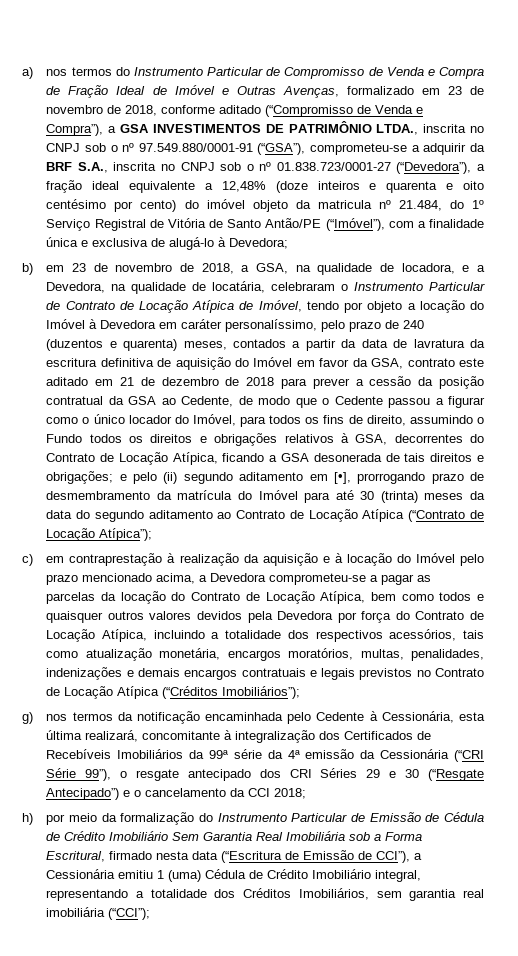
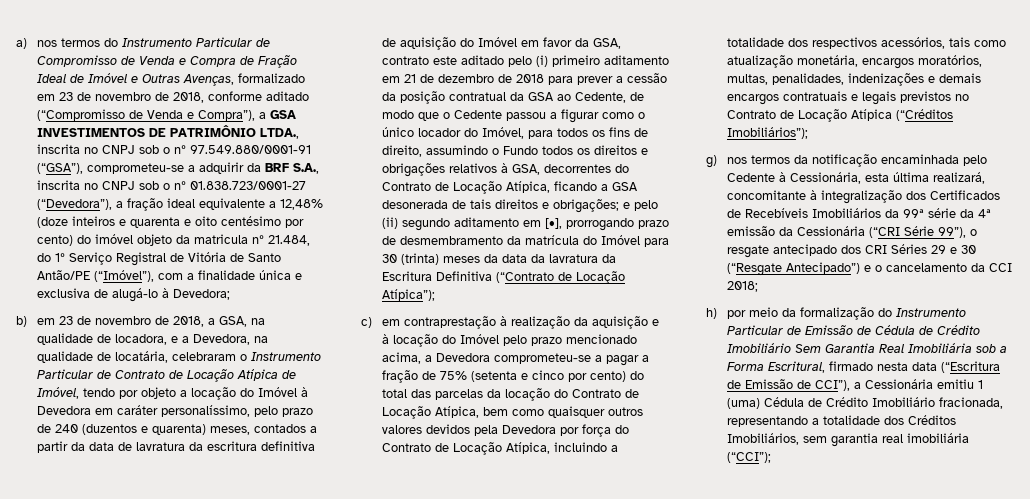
(89, 381) none -> [507,55,669,67] pelo (i) primeiro aditamento
[335,490,354,500] até -> (669, 242) none
[76,509,405,522] do segundo aditamento ao Contrato de Locação Atípica -> [530,254,616,263] [381,271,492,281] da lavratura da Escritura Definitiva
[417,575,432,582] as -> [641,355,649,362] [381,370,644,383] [381,389,431,398] a fração de 75% (setenta e cinco por cento) do total das
[439,592,484,601] todos e -> (544, 412) none
[375,870,422,882] integral, -> [938,397,1003,409] fracionada,

